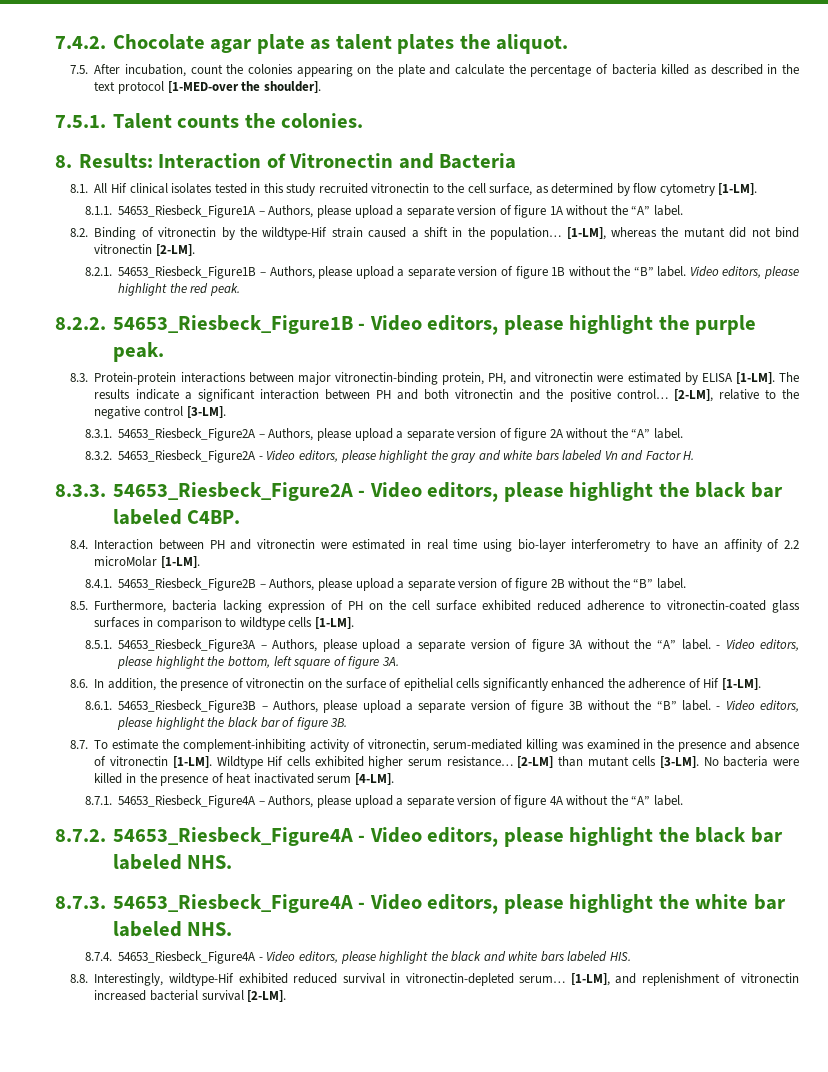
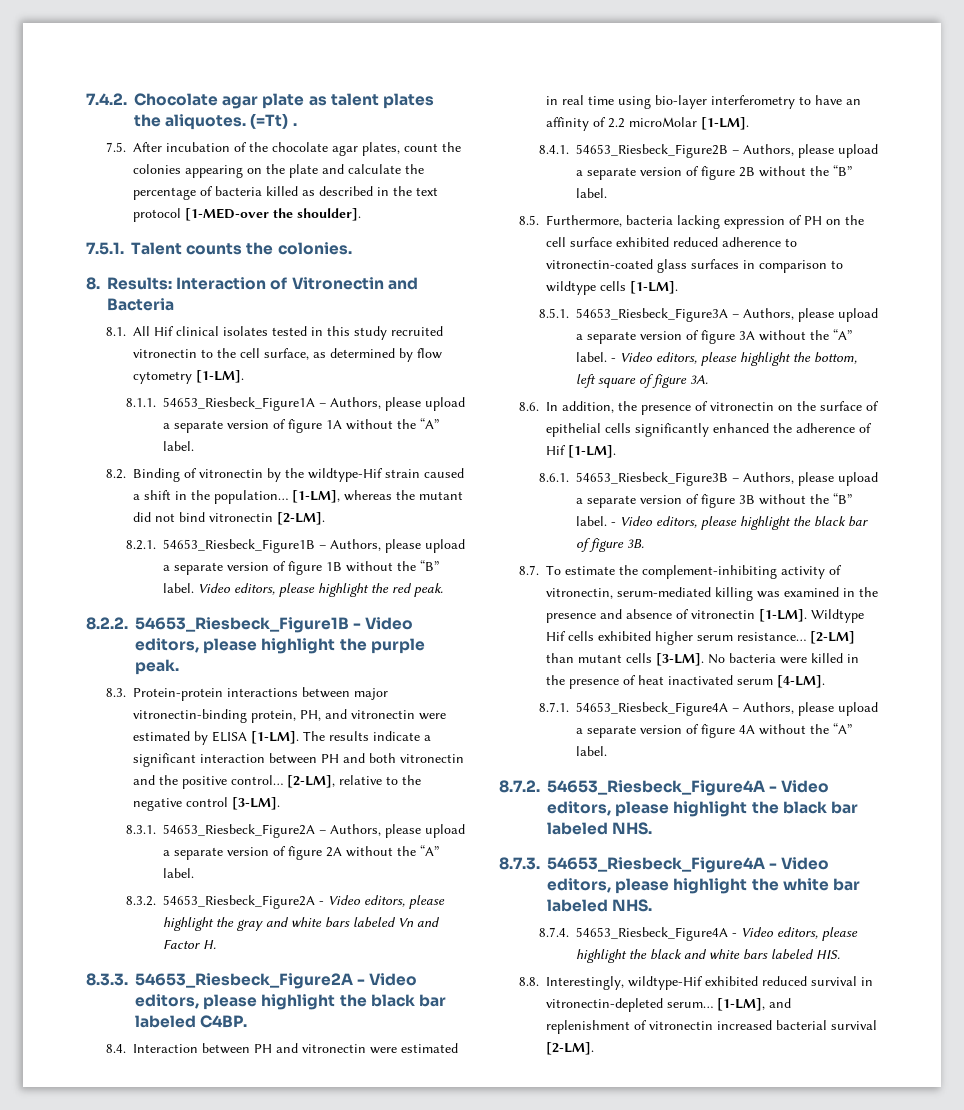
[496,34,569,54] aliquot. -> [165,113,297,130] aliquotes. (=Tt) .
[125,64,187,77] incubation, -> [165,142,400,156] incubation of the chocolate agar plates,

